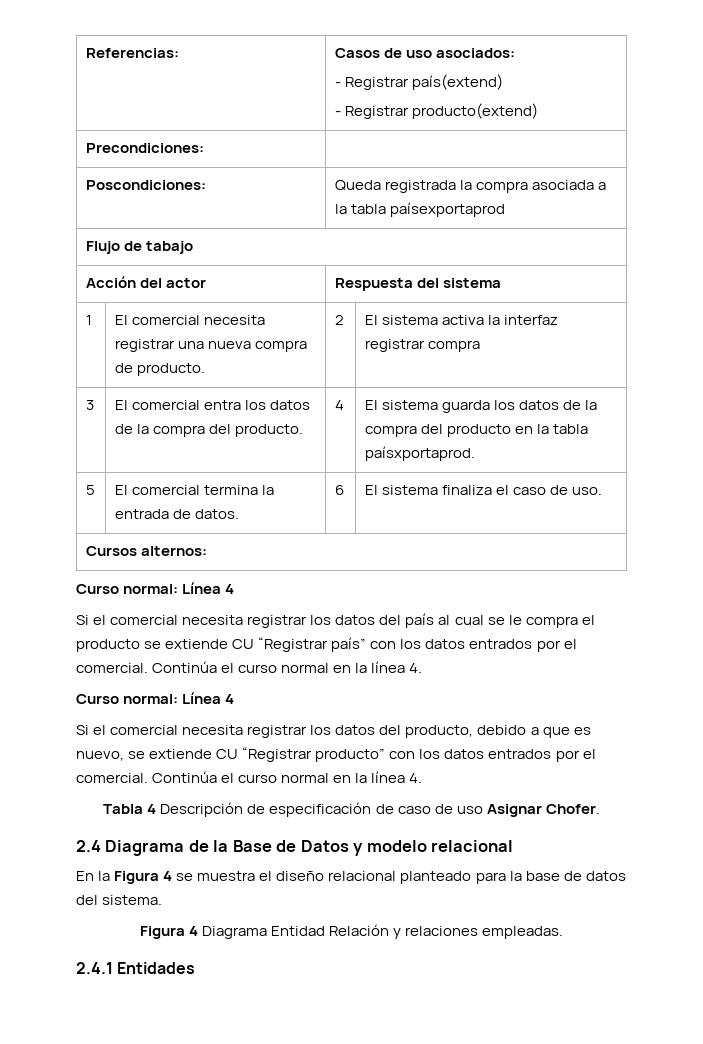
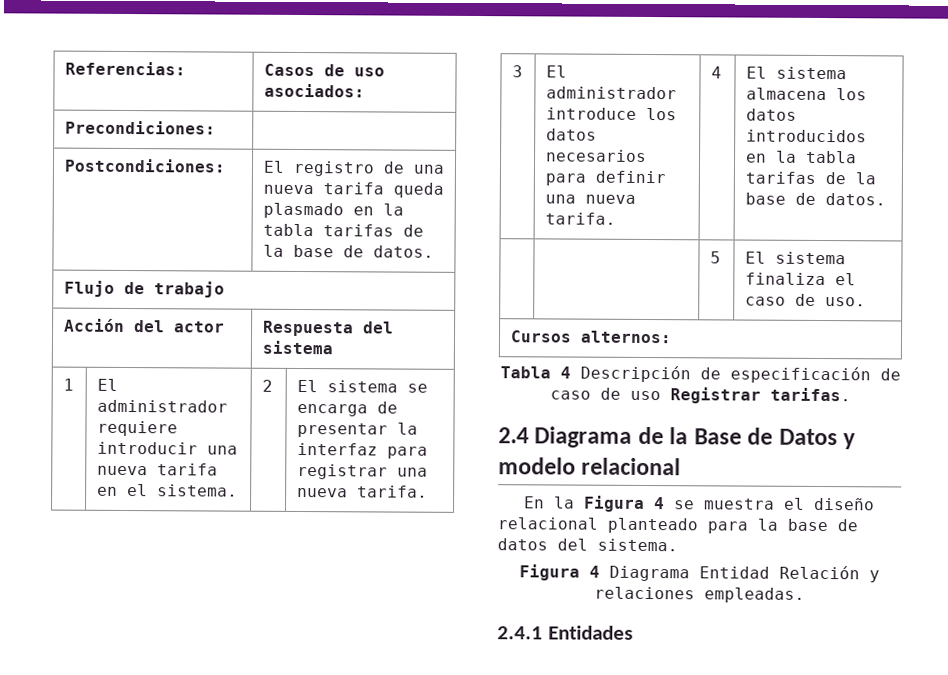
[334,74,503,90] [334,103,538,119] [85,143,204,153] [85,180,206,190] [334,180,606,193] [334,202,505,217] // - Registrar país(extend) // - Registrar producto(extend) // Precondiciones: | // Poscondiciones: | Queda registrada la compra asociada a la tabla paísexportaprod -> [64,120,216,135] [63,158,226,173] [262,160,444,177] [262,182,444,198] [262,202,404,219] [262,223,424,237] [262,244,434,258] // Precondiciones: | // Postcondiciones: | El registro de una nueva tarifa queda plasmado en la tabla tarifas de la base de datos.
[145,241,193,254] tabajo -> [153,281,225,298] trabajo
[131,315,265,325] [114,339,307,352] [114,363,205,376] [334,315,344,325] [364,315,558,325] [364,339,480,352] [85,400,94,410] [114,400,310,410] [114,424,303,437] comercial necesita registrar una nueva compra de producto. | 2 | El sistema activa la interfaz registrar compra // 3 | El comercial entra los datos de la compra del producto. -> [96,399,228,413] [96,420,178,437] [96,441,238,455] [96,463,218,476] [96,483,238,497] [261,379,273,392] [296,379,428,393] [296,401,398,417] [296,422,418,438] [296,442,428,459] [296,463,428,480] [296,485,428,498] [511,65,523,78] [545,65,567,78] [545,86,677,100] [545,107,677,121] [545,128,597,141] [545,149,647,162] [544,170,666,186] [544,194,636,204] [544,212,616,225] administrador requiere introducir una nueva tarifa en el sistema. | 2 | El sistema se encarga de presentar la interfaz para registrar una nueva tarifa. // 3 | El administrador introduce los datos necesarios para definir una nueva tarifa.
[441,400,597,413] [364,424,588,437] [364,446,475,461] [85,485,95,495] [114,485,274,495] [114,509,239,519] [334,485,344,495] guarda los datos de la compra del producto en la tabla paísxportaprod. // 5 | El comercial termina la entrada de datos. | 6 -> [745,87,867,101] [745,108,797,121] [745,129,867,143] [745,150,857,164] [744,171,876,185] [744,192,886,206] [709,251,721,264] almacena los datos introducidos en la tabla tarifas de la base de datos. // | | 5
[76,582,235,594] [76,613,595,628] [76,637,577,652] [76,661,423,673] [76,692,235,704] [76,725,591,738] [76,747,596,762] [76,771,423,783] // Curso normal: Línea 4 // Si el comercial necesita registrar los datos del país al cual se le compra el producto se extiende CU “Registrar país” con los datos entrados por el comercial. Continúa el curso normal en la línea 4. // Curso normal: Línea 4 // Si el comercial necesita registrar los datos del producto, debido a que es nuevo, se extiende CU “Registrar producto” con los datos entrados por el comercial. Continúa el curso normal en la línea 4. -> (672, 337) none
[486,804,600,817] Asignar Chofer. -> [669,387,851,404] Registrar tarifas.

